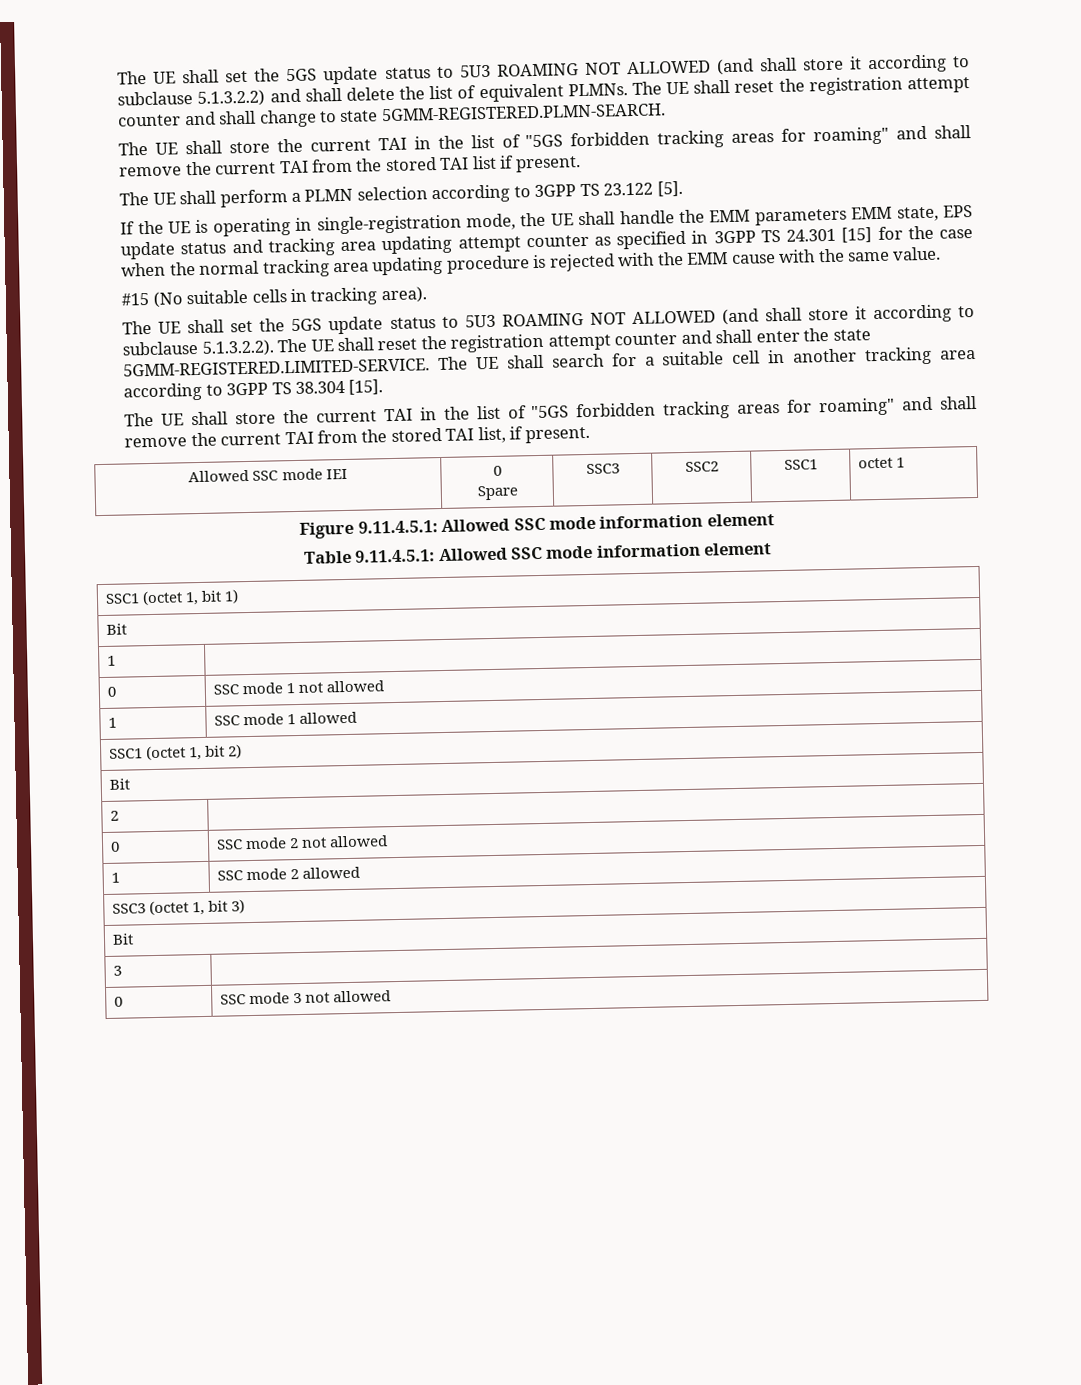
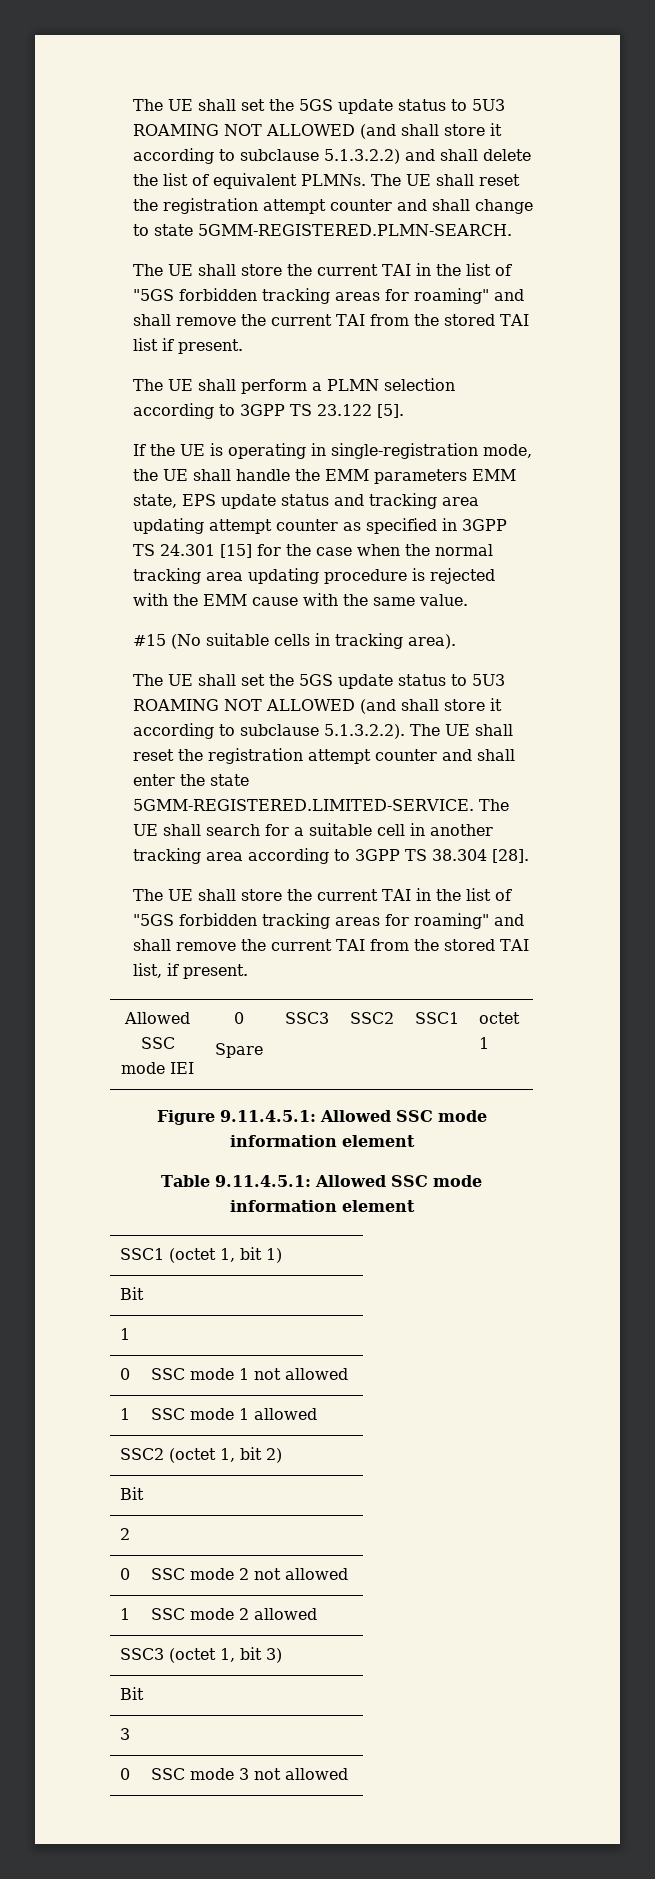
[348,379,384,395] [15]. -> [491,849,529,863] [28].
[108,748,143,759] SSC1 -> [120,1448,165,1460] SSC2

